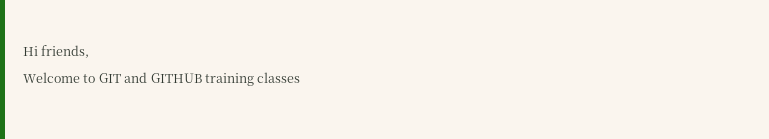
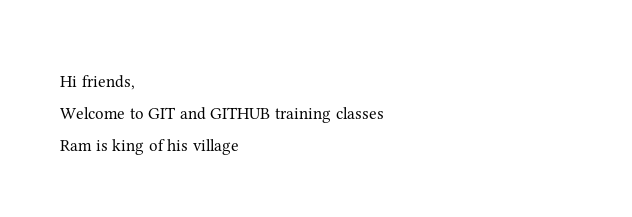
(301, 77) none -> [60,139,239,155] // Ram is king of his village

